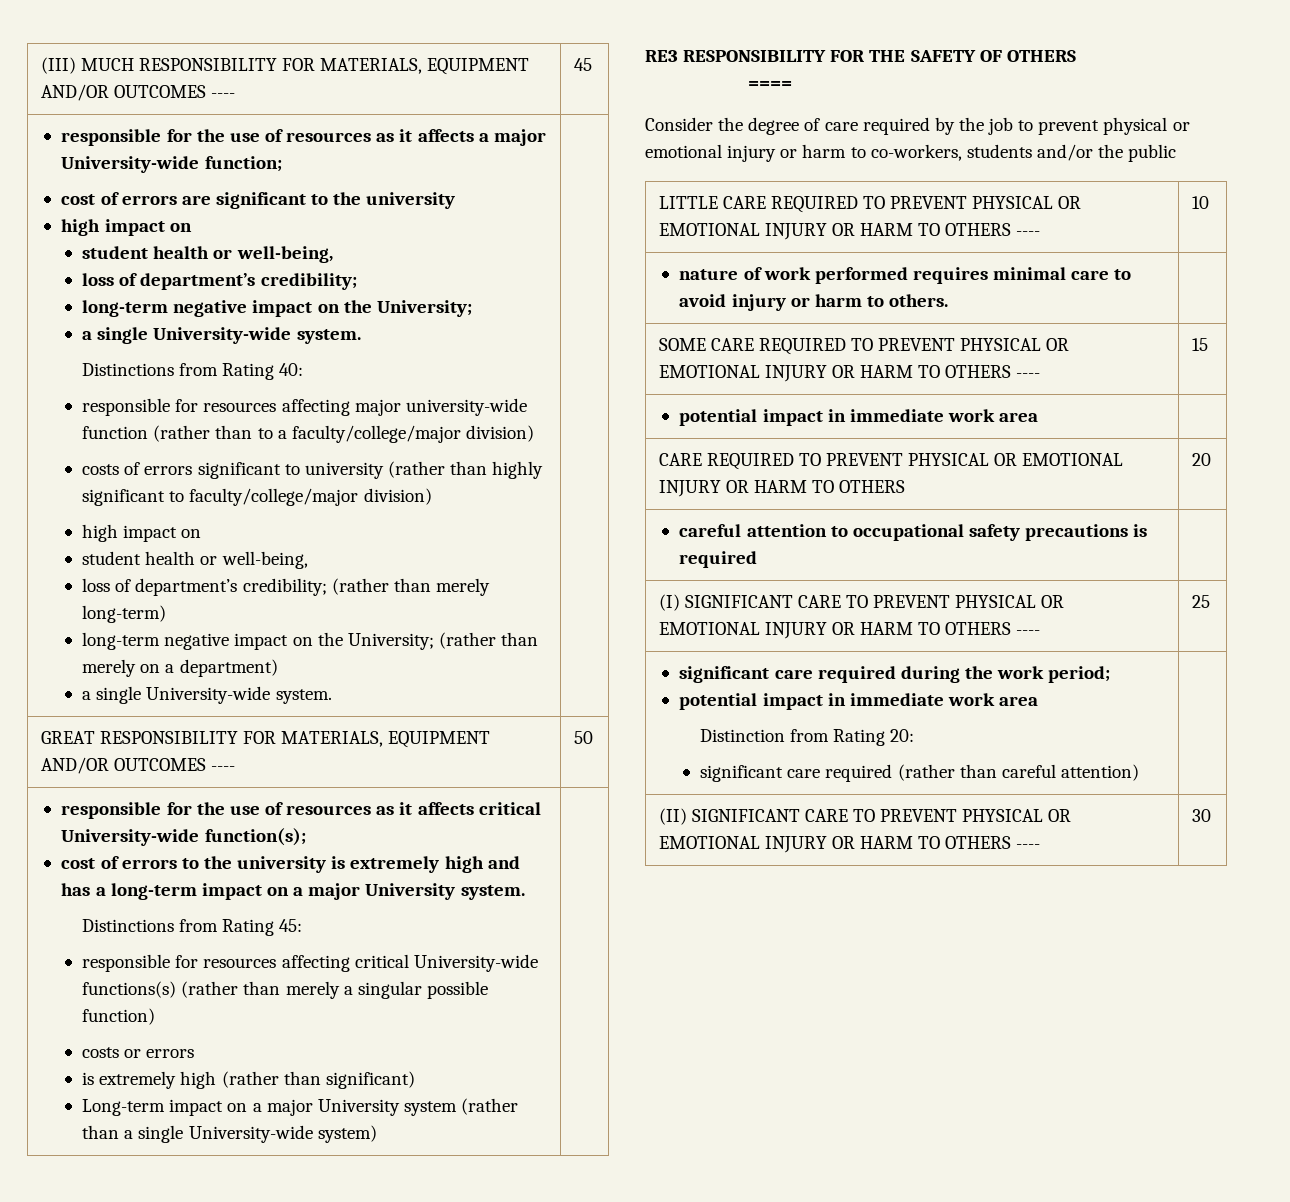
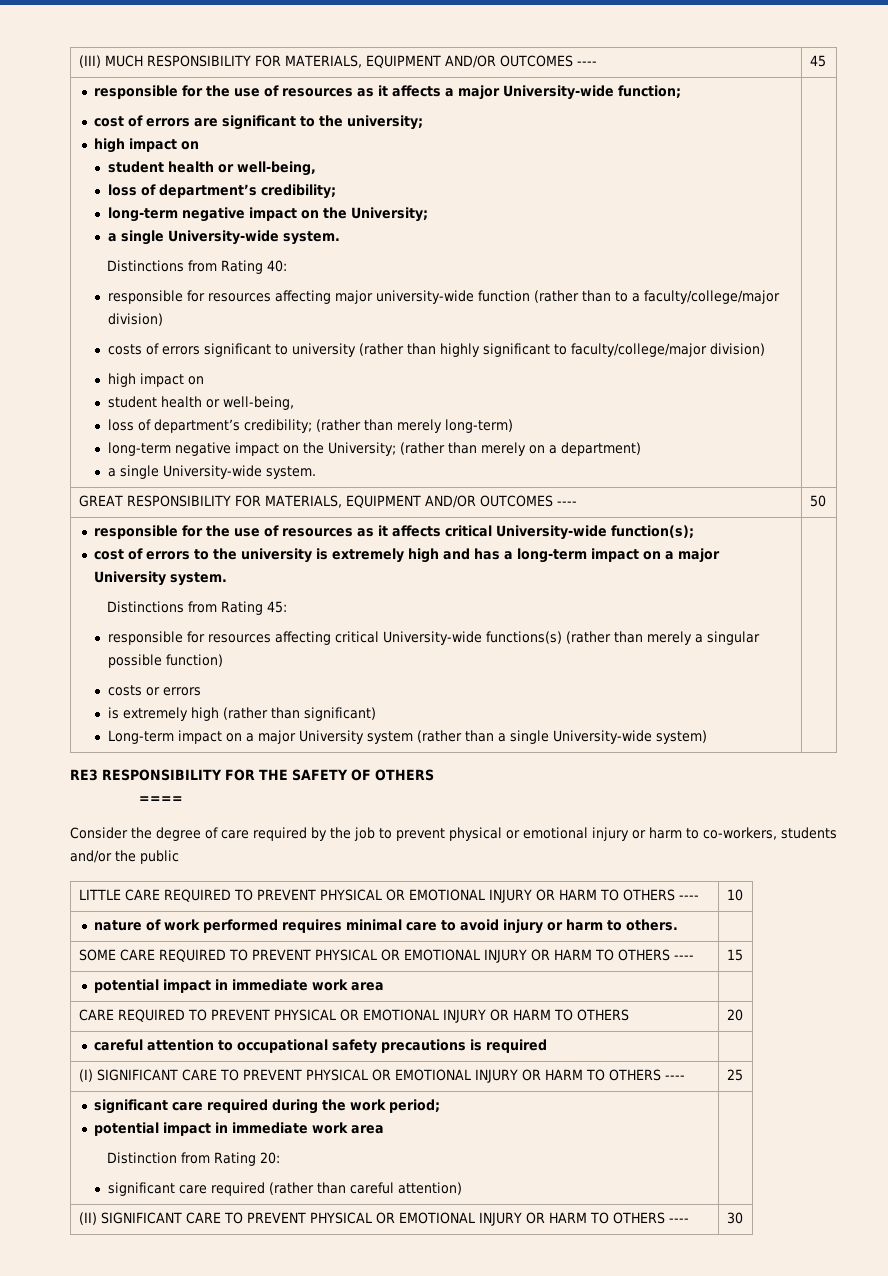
[366,192,456,209] university -> [346,115,423,130] university;

